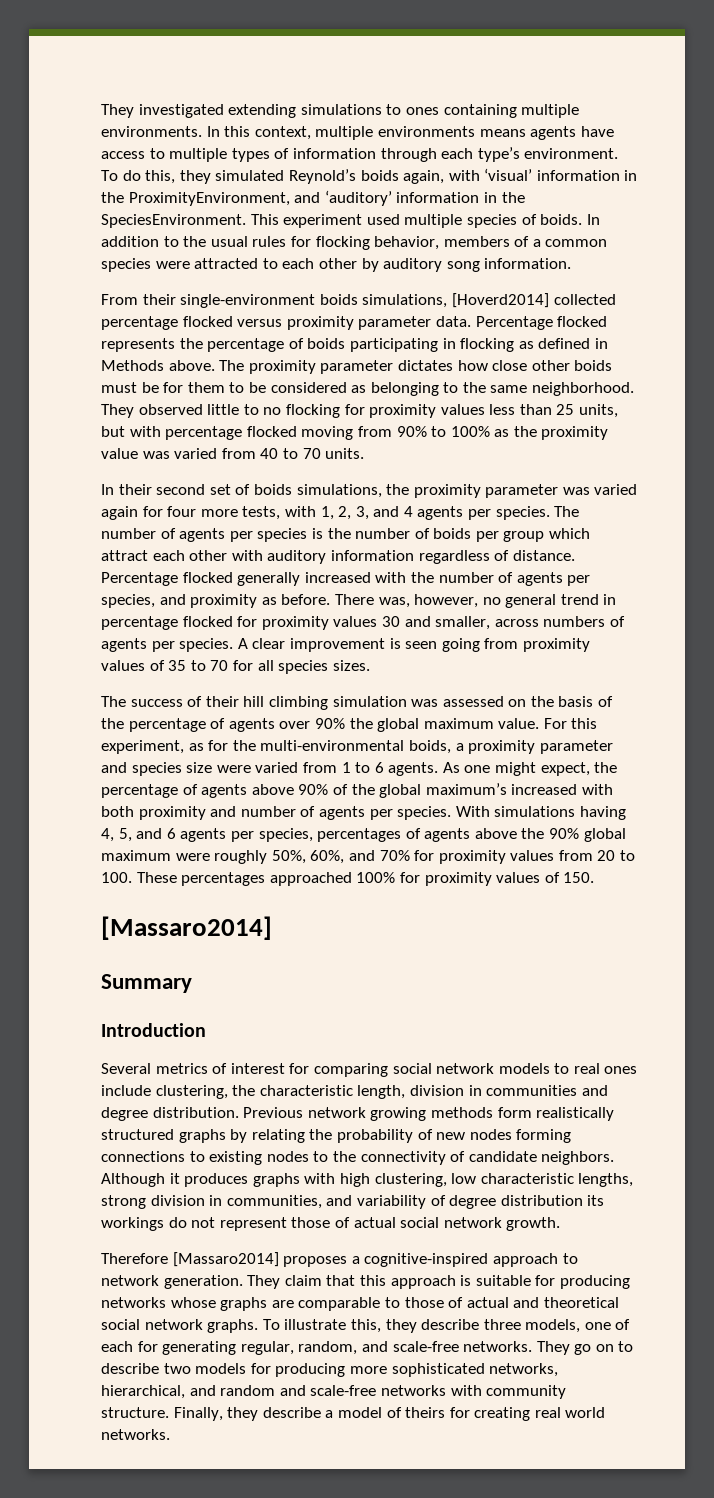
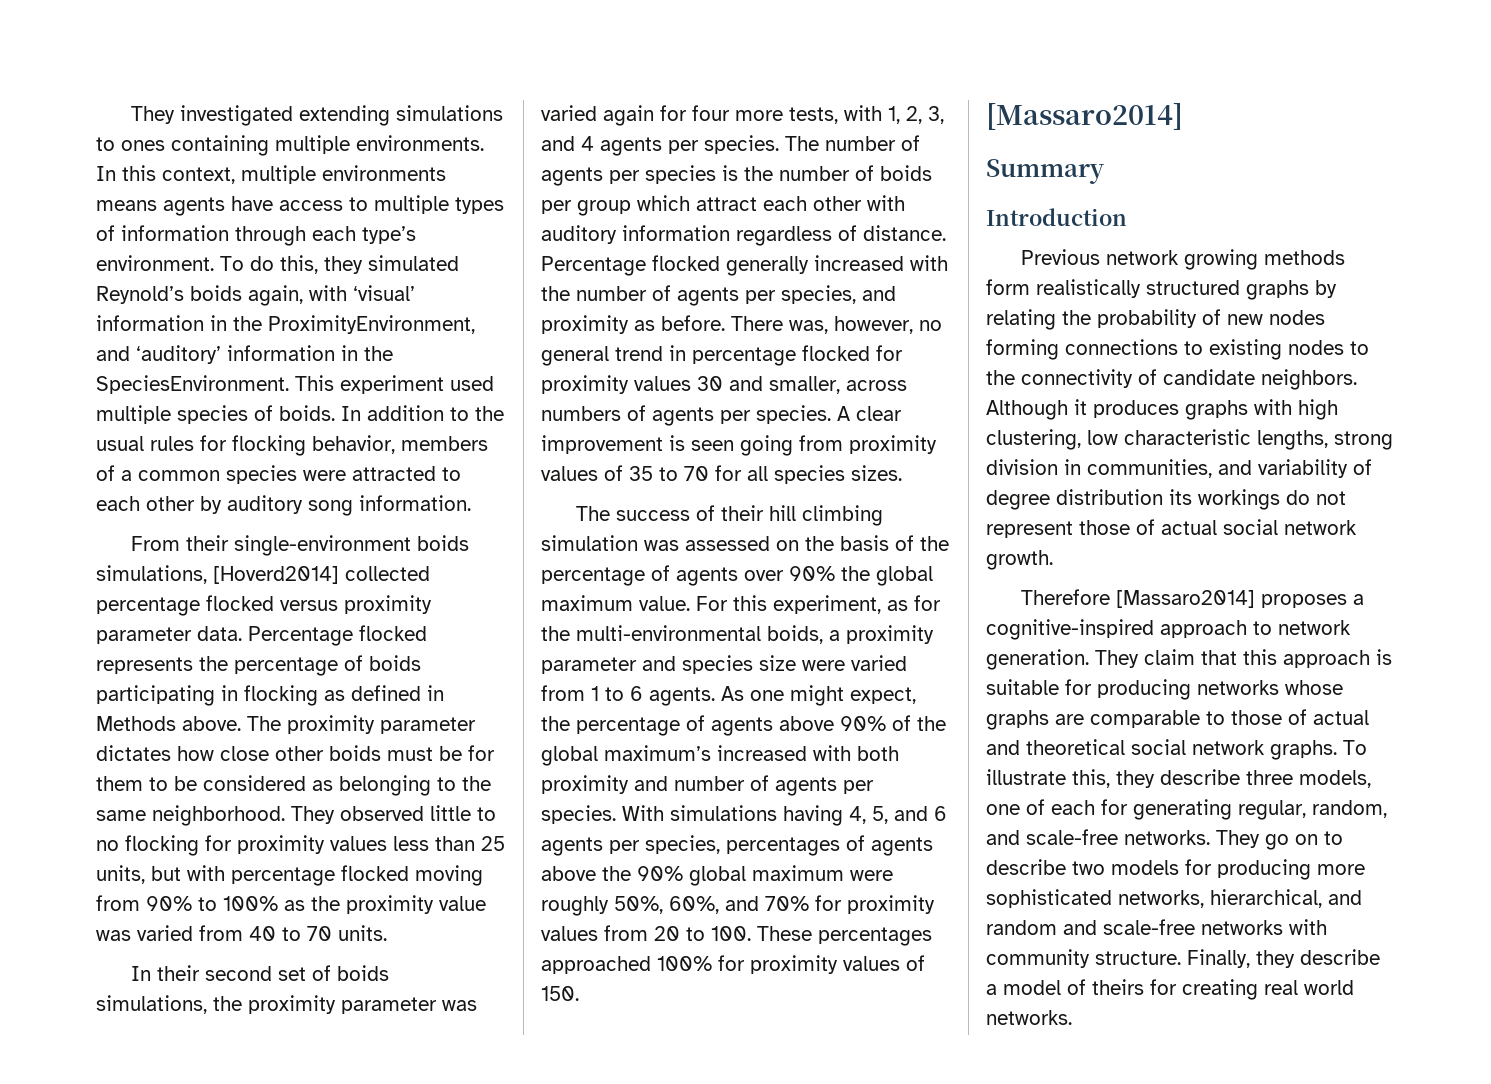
[101,1063,638,1077] [101,1085,608,1099] [101,1107,239,1121] Several metrics of interest for comparing social network models to real ones include clustering, the characteristic length, division in communities and degree distribution. -> (1127, 217) none

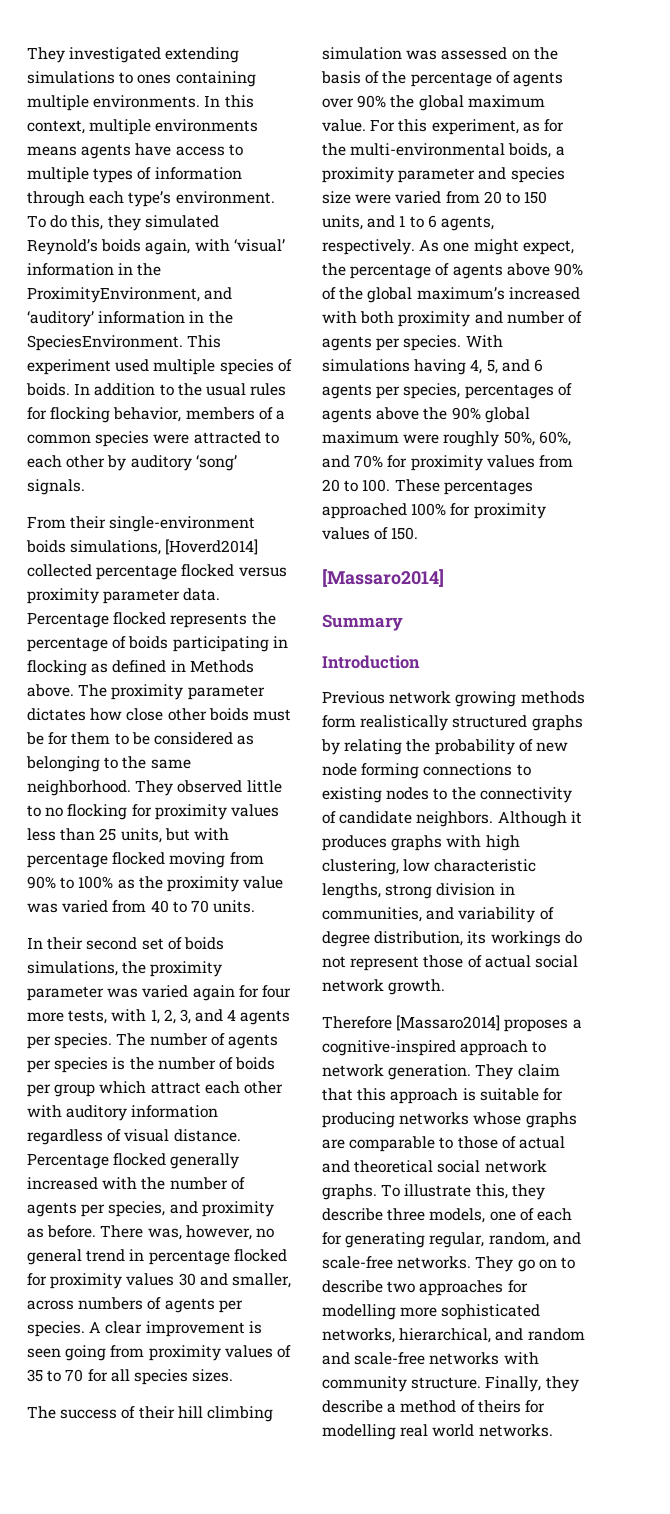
[308,495,471,516] song information. -> [195,455,237,471] [27,479,85,495] ‘song’ signals.
(857, 233) none -> [124,1129,170,1142] visual
(585, 693) none -> [483,191,548,204] [322,215,396,230] 20 to 150 units, and
[649,687,715,706] agents. -> [440,216,494,231] [322,239,415,255] agents, respectively.
[1269,310,1325,325] nodes -> [322,763,357,776] node
[1056,489,1163,505] distribution -> [374,931,464,946] distribution,
[1111,859,1311,880] models for producing -> [419,1280,528,1296] [322,1304,396,1320] approaches for modelling
[1003,980,1061,995] model -> [400,1400,457,1413] method
[1182,979,1258,1000] creating -> [322,1424,396,1440] modelling

